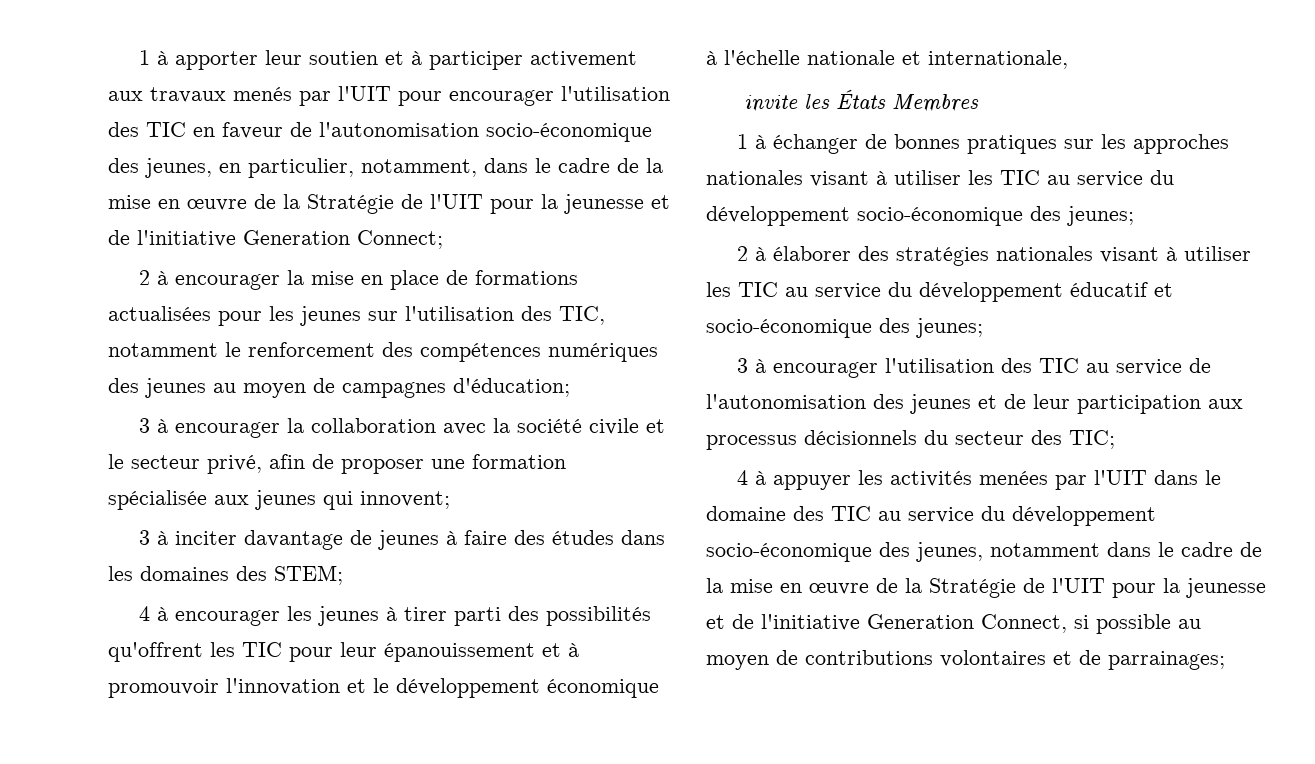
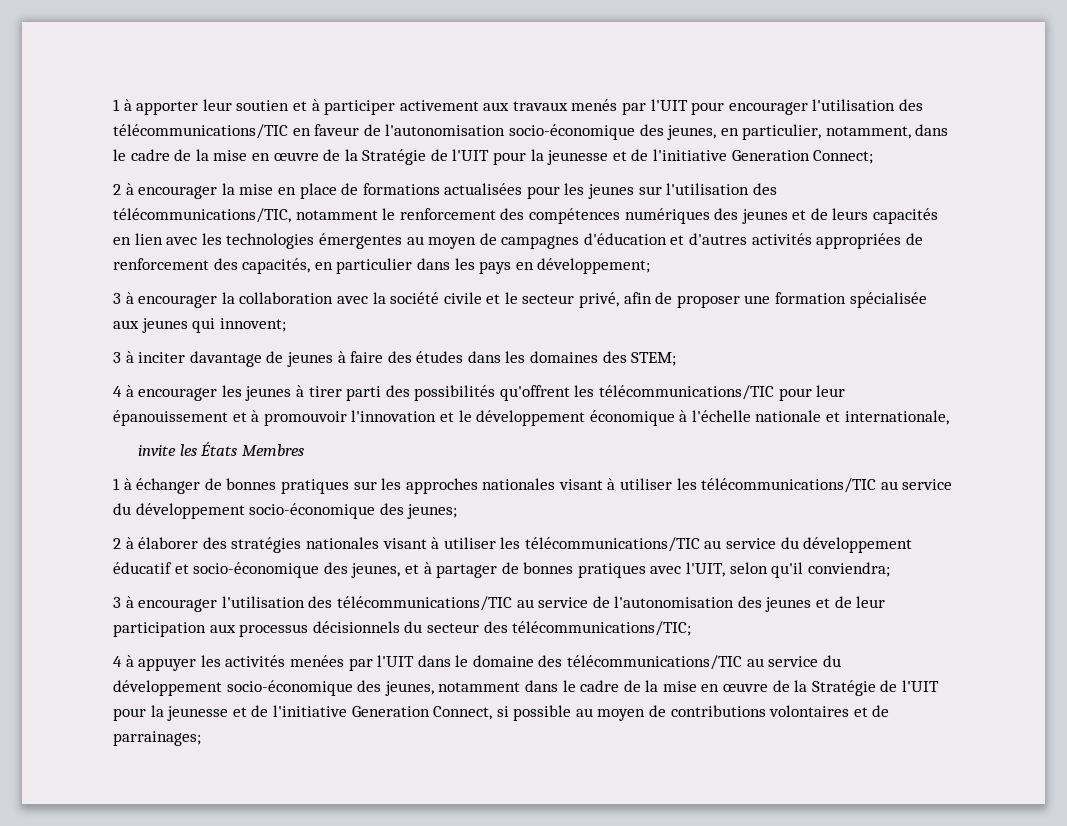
[146,122,186,137] TIC -> [113,124,288,139] télécommunications/TIC
[559,306,605,325] TIC, -> [113,208,291,223] télécommunications/TIC,
[213,378,570,398] au moyen de campagnes d'éducation; -> [792,208,939,224] [113,233,923,249] [113,258,651,274] et de leurs capacités en lien avec les technologies émergentes au moyen de campagnes d'éducation et d'autres activités appropriées de renforcement des capacités, en particulier dans les pays en développement;
[242,642,282,657] TIC -> [599,385,775,400] télécommunications/TIC
[1000,170,1040,185] TIC -> [701,478,877,493] télécommunications/TIC
[738,282,778,297] TIC -> [524,537,700,552] télécommunications/TIC
[916,318,983,338] jeunes; -> [351,562,890,578] jeunes, et à partager de bonnes pratiques avec l'UIT, selon qu'il conviendra;
[1039,358,1080,373] TIC -> [336,596,512,611] télécommunications/TIC
[1069,430,1115,449] TIC; -> [512,621,692,636] télécommunications/TIC;
[831,506,871,521] TIC -> [567,655,743,670] télécommunications/TIC

